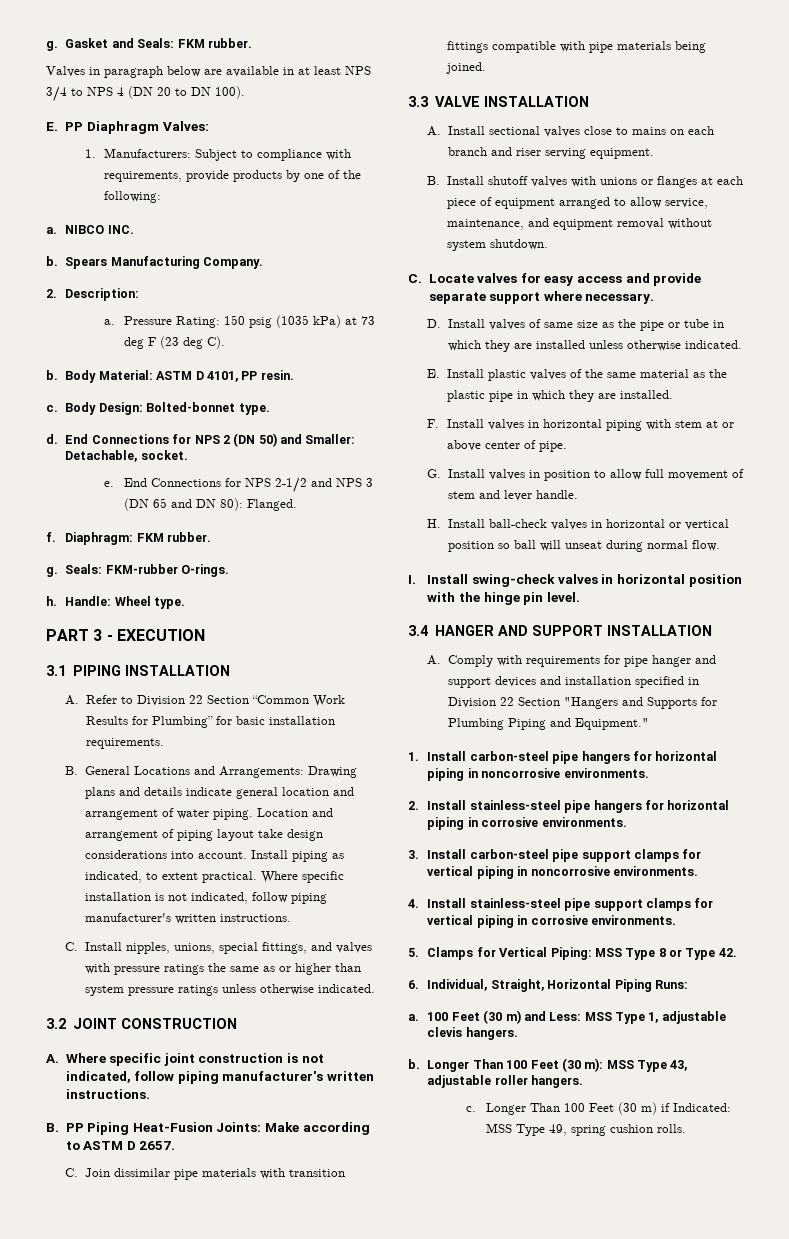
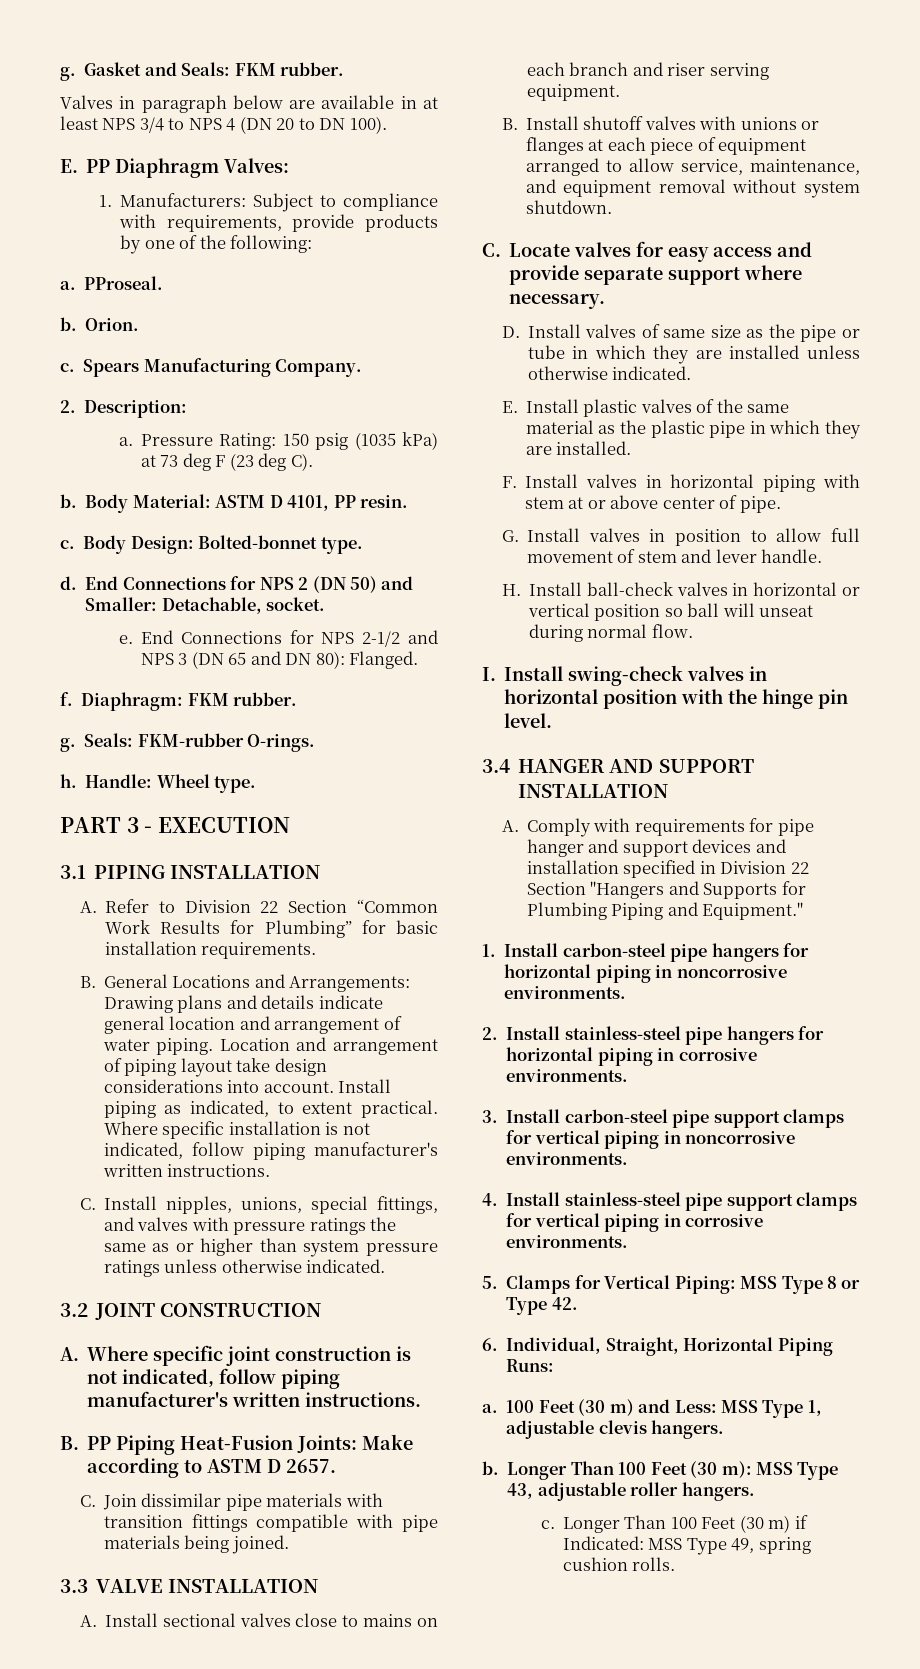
[65,225,134,234] [46,256,58,266] NIBCO INC. // b. -> [84,276,164,290] [60,317,140,331] [60,363,75,372] PProseal. // b. Orion. // c.

